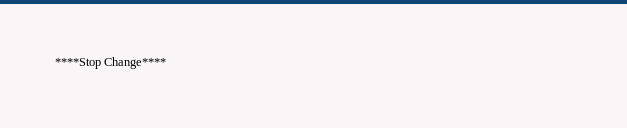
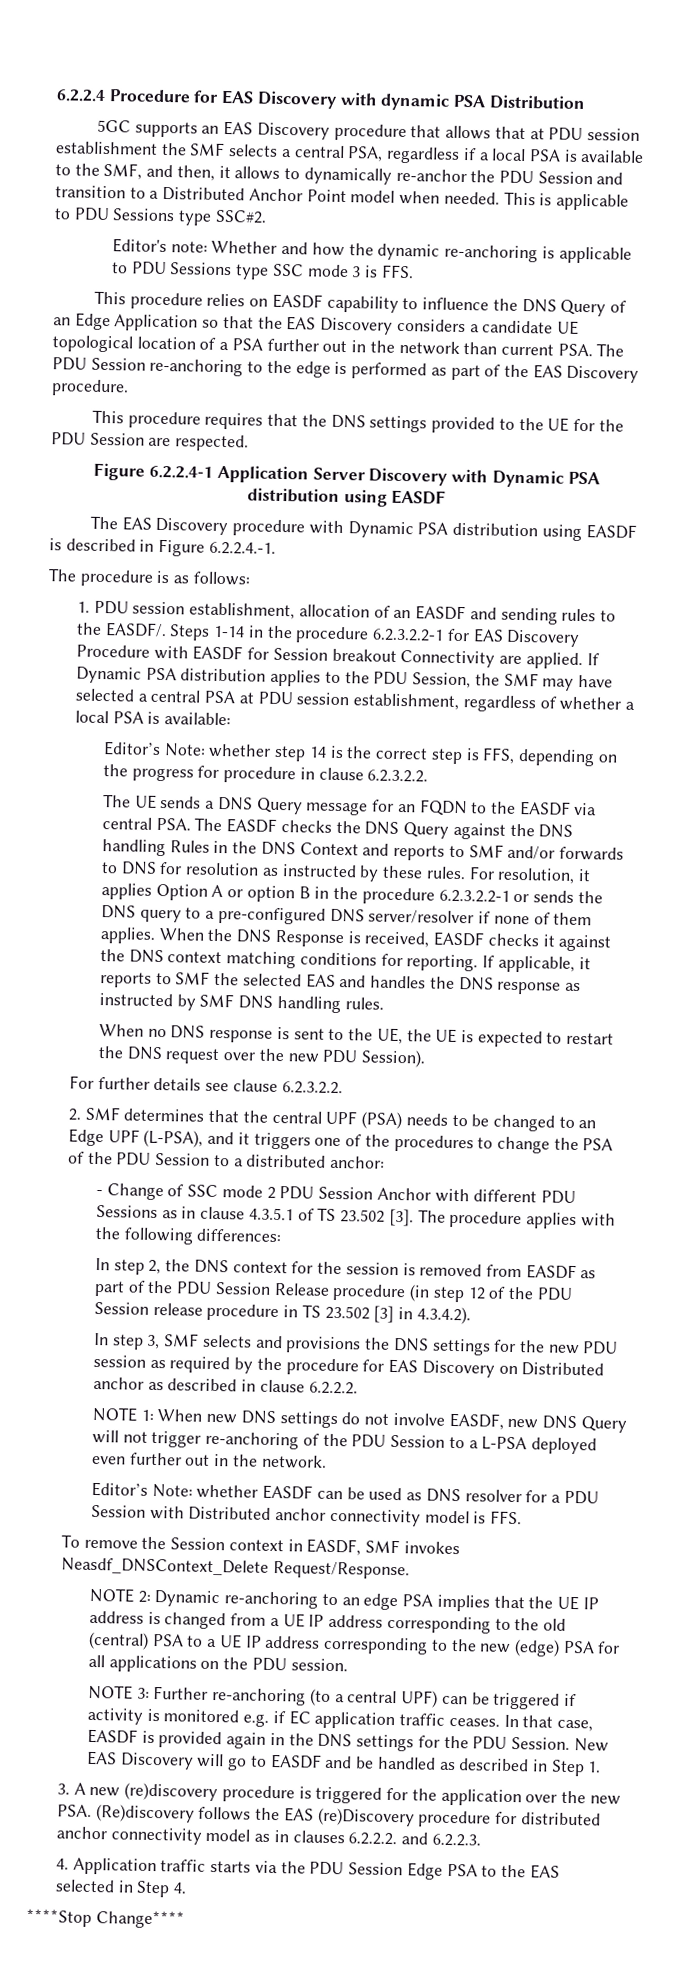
(55, 63) none -> [56,89,586,111] [96,119,640,142] [55,141,645,164] [55,162,624,185] [55,185,629,211] [54,207,267,226] [112,238,632,264] [111,261,414,280] [93,290,627,317] [53,312,579,335] [52,335,625,357] [52,357,640,383] [51,379,129,397] [91,409,624,434] [51,432,250,452] [93,462,600,488] [246,487,447,507] [89,515,637,542] [49,538,276,557] [48,568,250,587] [77,600,616,625] [76,622,581,648] [76,644,600,670] [76,666,613,691] [75,688,635,713] [75,710,232,726] [103,741,617,767] [103,764,429,784] [103,794,598,817] [102,817,574,840] [102,839,624,861] [101,861,591,884] [101,883,603,905] [101,905,593,926] [100,927,612,952] [100,949,591,973] [100,971,581,995] [99,993,384,1014] [99,1024,615,1048] [98,1046,427,1068] [69,1075,343,1095] [68,1106,597,1132] [68,1128,614,1154] [68,1151,386,1169] [96,1183,576,1205] [96,1204,616,1230] [95,1226,282,1245] [95,1257,597,1280] [94,1280,573,1303] [94,1301,471,1325] [94,1332,619,1356] [93,1354,605,1378] [93,1376,358,1395] [92,1406,627,1433] [92,1429,597,1455] [92,1452,327,1469] [91,1481,599,1505] [91,1504,523,1527] [61,1534,460,1556] [61,1557,410,1580] [89,1587,599,1612] [89,1610,566,1634] [88,1631,621,1657] [88,1654,348,1673] [88,1684,577,1710] [87,1707,593,1732] [87,1728,609,1752] [86,1750,602,1777] [57,1782,621,1807] [57,1804,601,1828] [56,1826,481,1847] [56,1857,560,1880] [55,1879,188,1898] 6.2.2.4 Procedure for EAS Discovery with dynamic PSA Distribution // 5GC supports an EAS Discovery procedure that allows that at PDU session establishment the SMF selects a central PSA, regardless if a local PSA is available to the SMF, and then, it allows to dynamically re-anchor the PDU Session and transition to a Distributed Anchor Point model when needed. This is applicable to PDU Sessions type SSC#2. // Editor's note: Whether and how the dynamic re-anchoring is applicable to PDU Sessions type SSC mode 3 is FFS. // This procedure relies on EASDF capability to influence the DNS Query of an Edge Application so that the EAS Discovery considers a candidate UE topological location of a PSA further out in the network than current PSA. The PDU Session re-anchoring to the edge is performed as part of the EAS Discovery procedure. // This procedure requires that the DNS settings provided to the UE for the PDU Session are respected. // Figure 6.2.2.4-1 Application Server Discovery with Dynamic PSA distribution using EASDF // The EAS Discovery procedure with Dynamic PSA distribution using EASDF is described in Figure 6.2.2.4.-1. // The procedure is as follows: // 1. PDU session establishment, allocation of an EASDF and sending rules to the EASDF/. Steps 1-14 in the procedure 6.2.3.2.2-1 for EAS Discovery Procedure with EASDF for Session breakout Connectivity are applied. If Dynamic PSA distribution applies to the PDU Session, the SMF may have selected a central PSA at PDU session establishment, regardless of whether a local PSA is available: // Editor’s Note: whether step 14 is the correct step is FFS, depending on the progress for procedure in clause 6.2.3.2.2. // The UE sends a DNS Query message for an FQDN to the EASDF via central PSA. The EASDF checks the DNS Query against the DNS handling Rules in the DNS Context and reports to SMF and/or forwards to DNS for resolution as instructed by these rules. For resolution, it applies Option A or option B in the procedure 6.2.3.2.2-1 or sends the DNS query to a pre-configured DNS server/resolver if none of them applies. When the DNS Response is received, EASDF checks it against the DNS context matching conditions for reporting. If applicable, it reports to SMF the selected EAS and handles the DNS response as instructed by SMF DNS handling rules. // When no DNS response is sent to the UE, the UE is expected to restart the DNS request over the new PDU Session). // For further details see clause 6.2.3.2.2. // 2. SMF determines that the central UPF (PSA) needs to be changed to an Edge UPF (L-PSA), and it triggers one of the procedures to change the PSA of the PDU Session to a distributed anchor: // - Change of SSC mode 2 PDU Session Anchor with different PDU Sessions as in clause 4.3.5.1 of TS 23.502 [3]. The procedure applies with the following differences: // In step 2, the DNS context for the session is removed from EASDF as part of the PDU Session Release procedure (in step 12 of the PDU Session release procedure in TS 23.502 [3] in 4.3.4.2). // In step 3, SMF selects and provisions the DNS settings for the new PDU session as required by the procedure for EAS Discovery on Distributed anchor as described in clause 6.2.2.2. // NOTE 1: When new DNS settings do not involve EASDF, new DNS Query will not trigger re-anchoring of the PDU Session to a L-PSA deployed even further out in the network. // Editor’s Note: whether EASDF can be used as DNS resolver for a PDU Session with Distributed anchor connectivity model is FFS. // To remove the Session context in EASDF, SMF invokes Neasdf_DNSContext_Delete Request/Response. // NOTE 2: Dynamic re-anchoring to an edge PSA implies that the UE IP address is changed from a UE IP address corresponding to the old (central) PSA to a UE IP address corresponding to the new (edge) PSA for all applications on the PDU session. // NOTE 3: Further re-anchoring (to a central UPF) can be triggered if activity is monitored e.g. if EC application traffic ceases. In that case, EASDF is provided again in the DNS settings for the PDU Session. New EAS Discovery will go to EASDF and be handled as described in Step 1. // 3. A new (re)discovery procedure is triggered for the application over the new PSA. (Re)discovery follows the EAS (re)Discovery procedure for distributed anchor connectivity model as in clauses 6.2.2.2. and 6.2.2.3. // 4. Application traffic starts via the PDU Session Edge PSA to the EAS selected in Step 4. //

